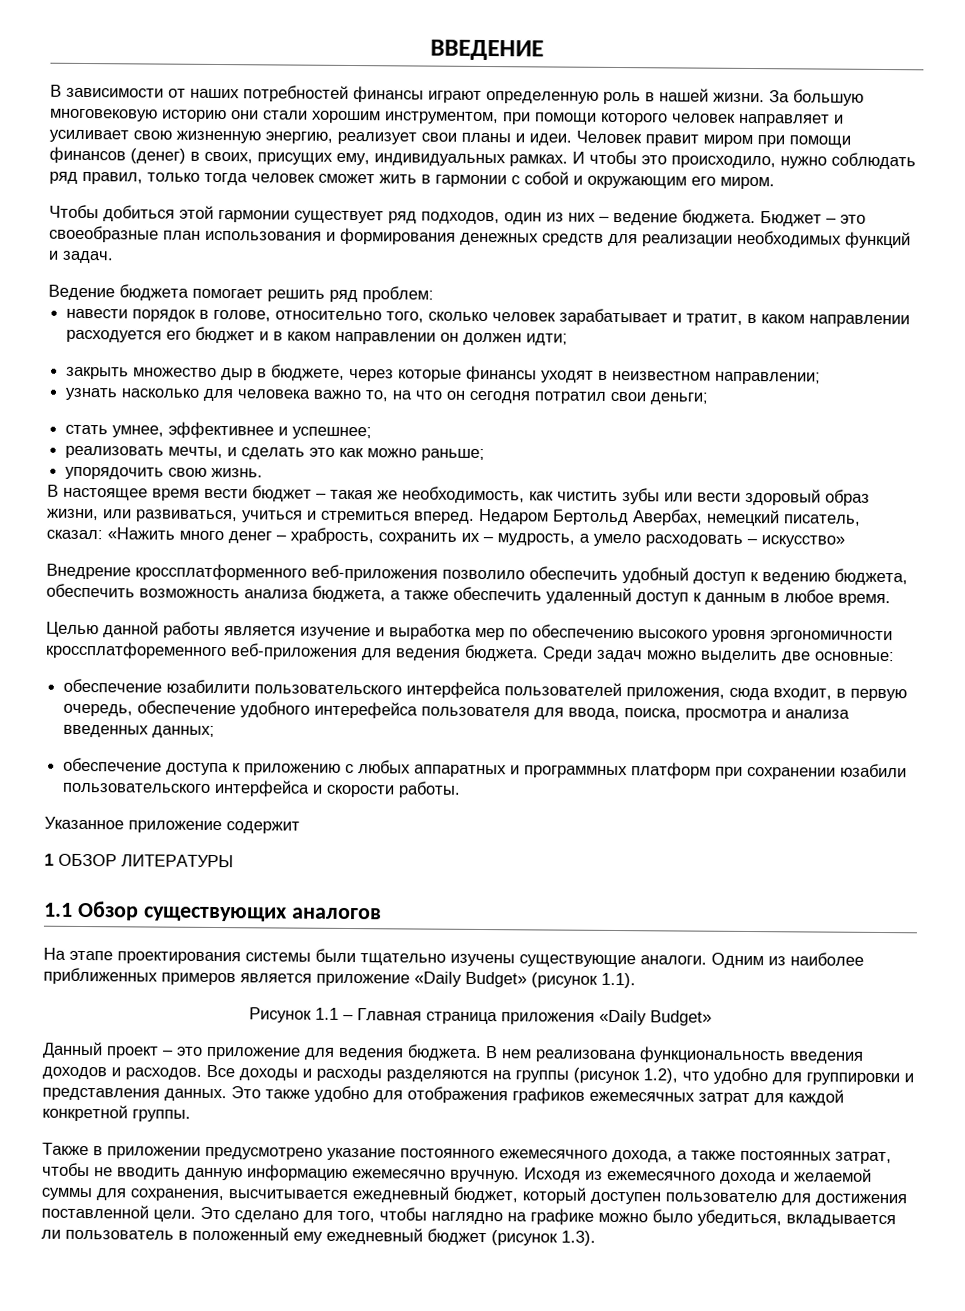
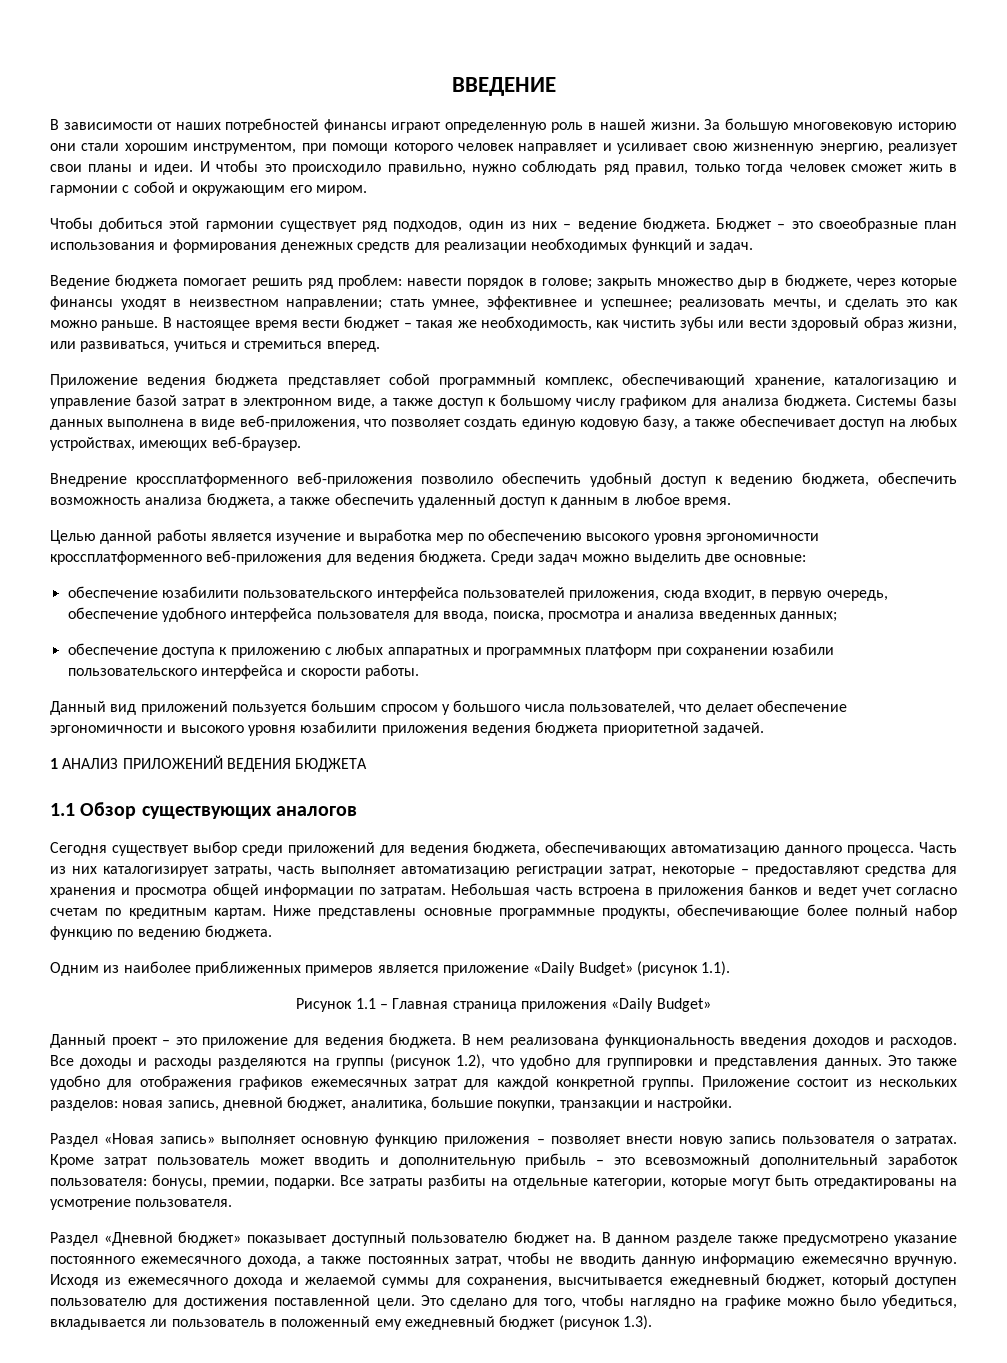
[576,130,851,148] [49,146,568,167] Человек правит миром при помощи финансов (денег) в своих, присущих ему, индивидуальных рамках. -> (194, 169) none
[671,155,776,169] происходило, -> [292,164,466,175] происходило правильно,
(434, 294) // -> (402, 281) none
[213,308,911,328] [66,326,569,346] голове, относительно того, сколько человек зарабатывает и тратит, в каком направлении расходуется его бюджет и в каком направлении он должен идти; // -> [541,278,592,289] голове;
[65,387,709,405] // узнать насколько для человека важно то, на что он сегодня потратил свои деньги; // -> (383, 304) none
(373, 433) // -> (672, 304) none
[421,448,486,462] [65,466,264,480] раньше; // упорядочить свою жизнь. // -> [101,320,159,331] раньше.
[478,508,861,527] [46,527,845,548] Недаром Бертольд Авербах, немецкий писатель, сказал: «Нажить много денег – храбрость, сохранить их – мудрость, а умело расходовать – искусство» -> [50,373,958,388] [50,394,957,409] [50,415,957,430] [50,436,301,451] // Приложение ведения бюджета представляет собой программный комплекс, обеспечивающий хранение, каталогизацию и управление базой затрат в электронном виде, а также доступ к большому числу графиком для анализа бюджета. Системы базы данных выполнена в виде веб-приложения, что позволяет создать единую кодовую базу, а также обеспечивает доступ на любых устройствах, имеющих веб-браузер.
[45,641,227,660] кроссплатфоременного -> [50,551,202,565] кроссплатформенного
[314,701,419,719] интерефейса -> [230,608,313,622] интерфейса
[44,816,300,834] [44,853,234,868] [44,900,382,922] [43,947,707,968] Указанное приложение содержит // 1 ОБЗОР ЛИТЕРАТУРЫ // 1.1 Обзор существующих аналогов // На этапе проектирования системы были тщательно изучены существующие аналоги. -> [50,700,847,715] [50,721,764,736] [50,755,368,772] [50,802,358,819] [50,841,957,856] [50,866,957,877] [50,883,957,898] [50,904,957,919] [50,925,272,940] Данный вид приложений пользуется большим спросом у большого числа пользователей, что делает обеспечение эргономичности и высокого уровня юзабилити приложения ведения бюджета приоритетной задачей. // 1 АНАЛИЗ ПРИЛОЖЕНИЙ ВЕДЕНИЯ БЮДЖЕТА // 1.1 Обзор существующих аналогов // Сегодня существует выбор среди приложений для ведения бюджета, обеспечивающих автоматизацию данного процесса. Часть из них каталогизирует затраты, часть выполняет автоматизацию регистрации затрат, некоторые – предоставляют средства для хранения и просмотра общей информации по затратам. Небольшая часть встроена в приложения банков и ведет учет согласно счетам по кредитным картам. Ниже представлены основные программные продукты, обеспечивающие более полный набор функцию по ведению бюджета. //
[42,1142,201,1159] // Также в приложении -> [701,1076,957,1090] [50,1096,733,1111] [50,1133,957,1147] [50,1153,958,1168] [50,1174,957,1189] [50,1199,233,1210] [50,1231,778,1246] Приложение состоит из нескольких разделов: новая запись, дневной бюджет, аналитика, большие покупки, транзакции и настройки. // Раздел «Новая запись» выполняет основную функцию приложения – позволяет внести новую запись пользователя о затратах. Кроме затрат пользователь может вводить и дополнительную прибыль – это всевозможный дополнительный заработок пользователя: бонусы, премии, подарки. Все затраты разбиты на отдельные категории, которые могут быть отредактированы на усмотрение пользователя. // Раздел «Дневной бюджет» показывает доступный пользователю бюджет на. В данном разделе также

